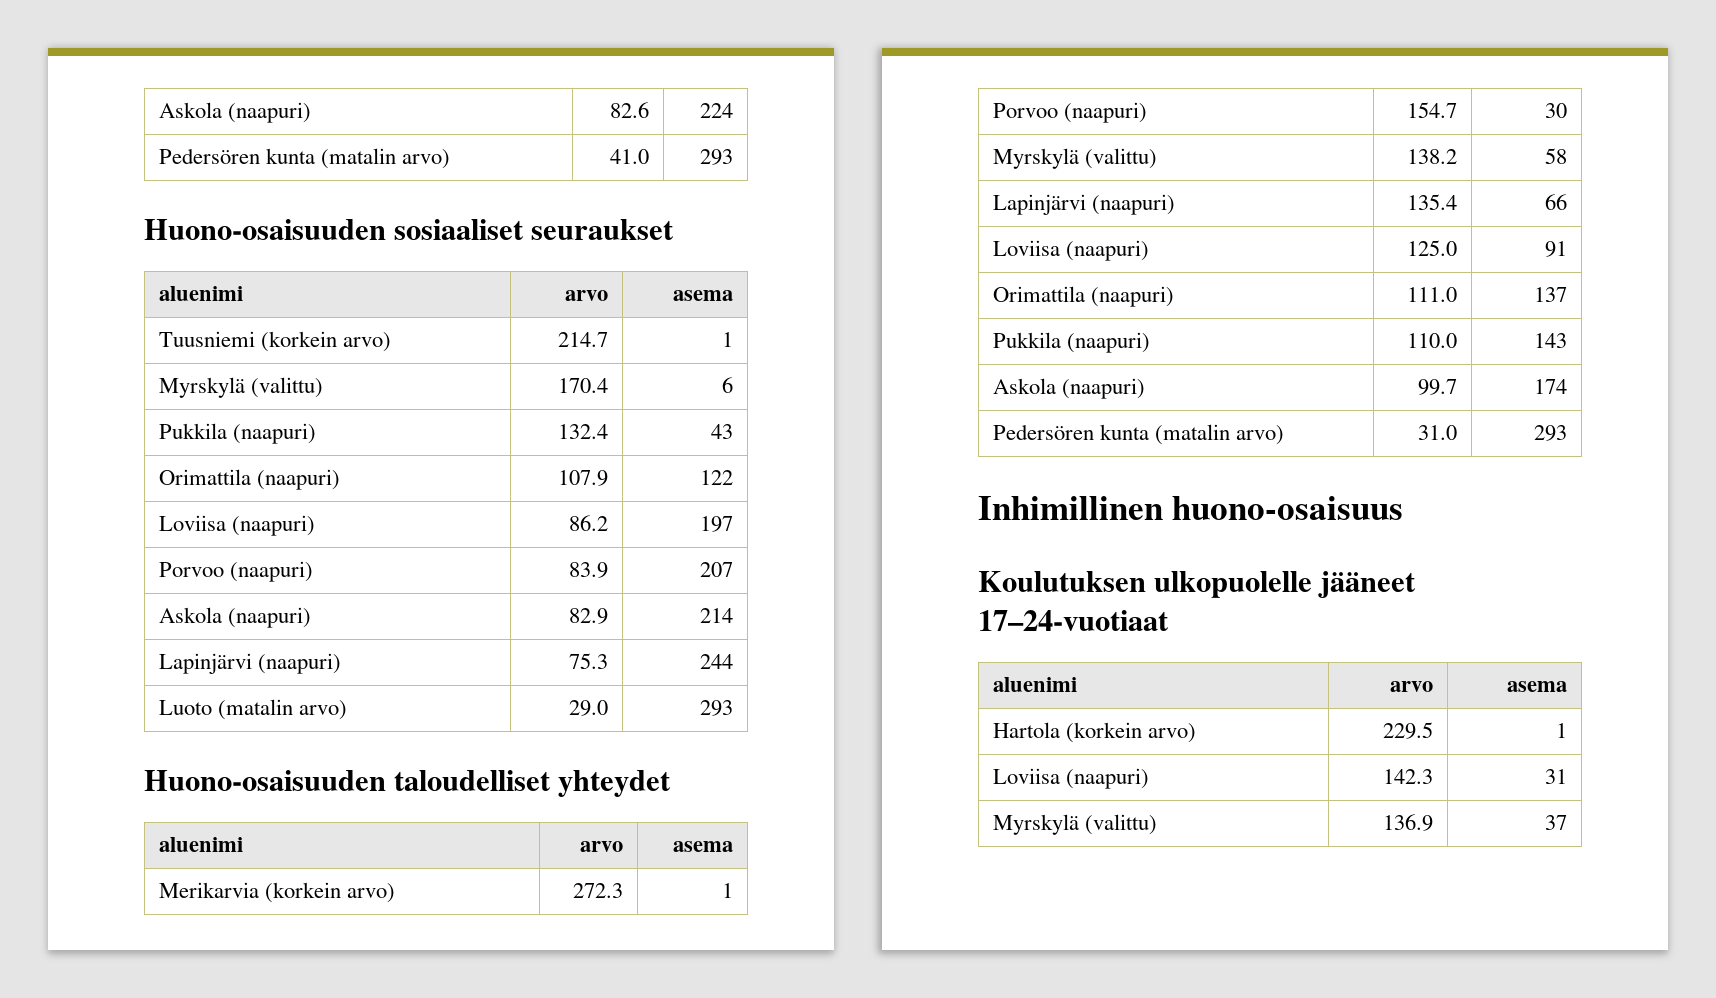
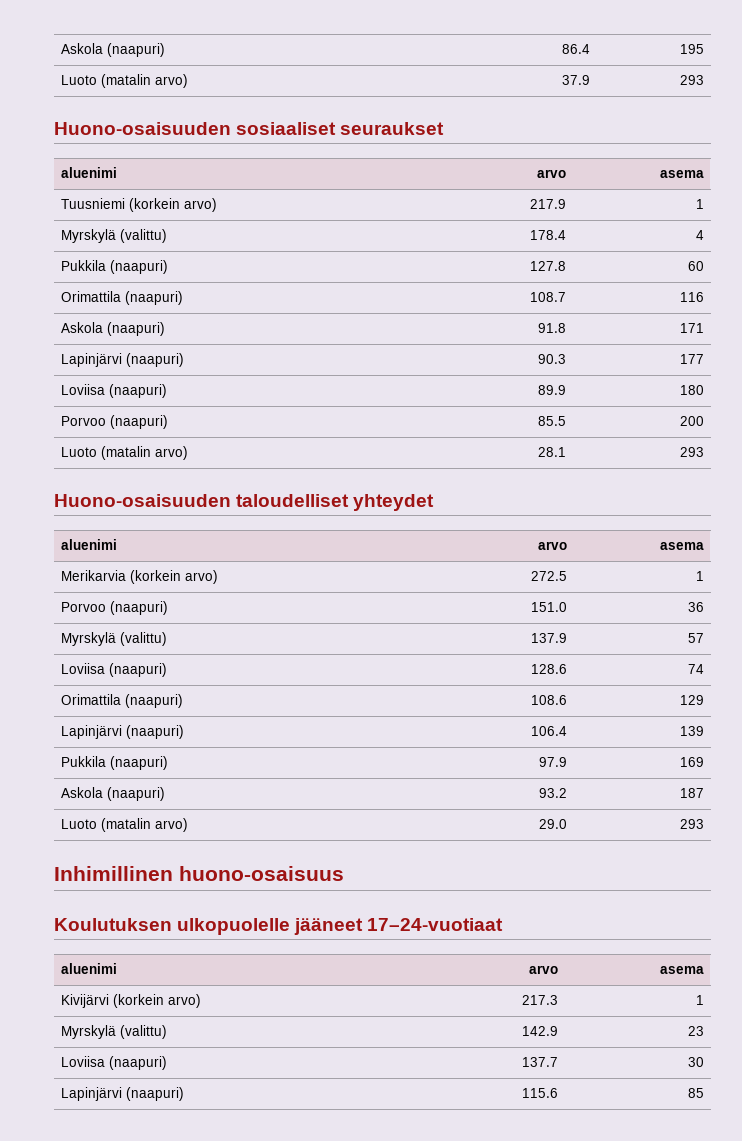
[158,102,311,123] [610,102,650,118] [700,103,734,118] [158,148,451,169] [610,149,650,164] Askola (naapuri) | 82.6 | 224 // Pedersören kunta (matalin arvo) | 41.0 -> [61,43,166,57] [561,44,590,54] [679,44,704,54] [61,74,189,88] [561,75,590,85] Askola (naapuri) | 86.4 | 195 // Luoto (matalin arvo) | 37.9
[558,332,609,347] [722,332,734,347] [158,377,323,398] [558,378,609,393] [722,377,734,393] [158,423,316,444] [558,424,609,439] [711,424,734,439] [158,469,340,490] [558,470,609,486] [700,470,734,485] [158,515,315,536] [569,515,609,531] [700,516,734,532] [158,561,313,582] [569,562,609,578] [700,562,734,577] [158,607,311,628] [569,608,609,624] [700,608,734,623] [158,653,341,674] [569,653,609,669] [700,654,734,669] [158,699,348,720] [569,700,609,716] 214.7 | 1 // Myrskylä (valittu) | 170.4 | 6 // Pukkila (naapuri) | 132.4 | 43 // Orimattila (naapuri) | 107.9 | 122 // Loviisa (naapuri) | 86.2 | 197 // Porvoo (naapuri) | 83.9 | 207 // Askola (naapuri) | 82.9 | 214 // Lapinjärvi (naapuri) | 75.3 | 244 // Luoto (matalin arvo) | 29.0 -> [529,199,566,209] [695,199,704,209] [61,229,168,243] [529,230,566,240] [695,230,704,240] [61,260,169,274] [529,261,566,271] [687,261,704,271] [61,291,184,305] [529,292,566,302] [679,292,704,302] [61,322,166,336] [537,323,566,333] [679,323,704,333] [61,353,185,367] [537,354,566,364] [679,354,704,364] [61,384,168,398] [537,385,566,395] [679,385,704,395] [61,415,169,429] [537,416,566,426] [679,416,704,426] [61,446,189,460] [537,447,566,457] 217.9 | 1 // Myrskylä (valittu) | 178.4 | 4 // Pukkila (naapuri) | 127.8 | 60 // Orimattila (naapuri) | 108.7 | 116 // Askola (naapuri) | 91.8 | 171 // Lapinjärvi (naapuri) | 90.3 | 177 // Loviisa (naapuri) | 89.9 | 180 // Porvoo (naapuri) | 85.5 | 200 // Luoto (matalin arvo) | 28.1
[573,883,624,898] 272.3 -> [530,571,567,581] 272.5
[1407,102,1458,118] [1545,103,1568,118] [992,148,1157,169] [1407,149,1458,164] [1545,148,1568,164] [992,194,1175,215] [1407,194,1458,210] [1545,194,1568,210] [992,240,1149,261] [1407,240,1458,256] [1545,241,1568,257] [992,286,1174,307] [1407,287,1458,302] [1534,287,1568,302] [992,332,1150,353] [1407,333,1458,348] [1534,333,1568,348] [992,378,1145,399] [1418,379,1458,395] [1534,379,1568,394] [992,424,1285,445] [1418,425,1458,440] 154.7 | 30 // Myrskylä (valittu) | 138.2 | 58 // Lapinjärvi (naapuri) | 135.4 | 66 // Loviisa (naapuri) | 125.0 | 91 // Orimattila (naapuri) | 111.0 | 137 // Pukkila (naapuri) | 110.0 | 143 // Askola (naapuri) | 99.7 | 174 // Pedersören kunta (matalin arvo) | 31.0 -> [530,602,567,612] [687,602,704,612] [61,632,168,646] [530,633,567,643] [687,633,704,643] [61,663,168,677] [530,664,567,674] [687,664,704,674] [61,694,184,708] [530,695,567,705] [679,695,704,705] [61,725,185,739] [530,726,567,736] [679,726,704,736] [61,756,169,770] [538,757,567,767] [679,757,704,767] [61,787,166,801] [538,788,567,798] [679,788,704,798] [61,818,189,832] [538,819,567,829] 151.0 | 36 // Myrskylä (valittu) | 137.9 | 57 // Loviisa (naapuri) | 128.6 | 74 // Orimattila (naapuri) | 108.6 | 129 // Lapinjärvi (naapuri) | 106.4 | 139 // Pukkila (naapuri) | 97.9 | 169 // Askola (naapuri) | 93.2 | 187 // Luoto (matalin arvo) | 29.0
[992,722,1197,743] [1383,722,1434,739] [1556,723,1568,738] [992,768,1149,789] [1383,769,1434,784] [1545,769,1568,784] [992,814,1157,835] [1383,814,1434,831] [1545,815,1568,830] Hartola (korkein arvo) | 229.5 | 1 // Loviisa (naapuri) | 142.3 | 31 // Myrskylä (valittu) | 136.9 | 37 -> [61,994,202,1008] [521,995,558,1005] [695,995,704,1005] [61,1025,168,1039] [521,1026,558,1036] [687,1026,704,1036] [61,1056,168,1070] [521,1057,558,1067] [687,1057,704,1067] [61,1087,185,1101] [521,1088,558,1098] [687,1088,704,1098] Kivijärvi (korkein arvo) | 217.3 | 1 // Myrskylä (valittu) | 142.9 | 23 // Loviisa (naapuri) | 137.7 | 30 // Lapinjärvi (naapuri) | 115.6 | 85

